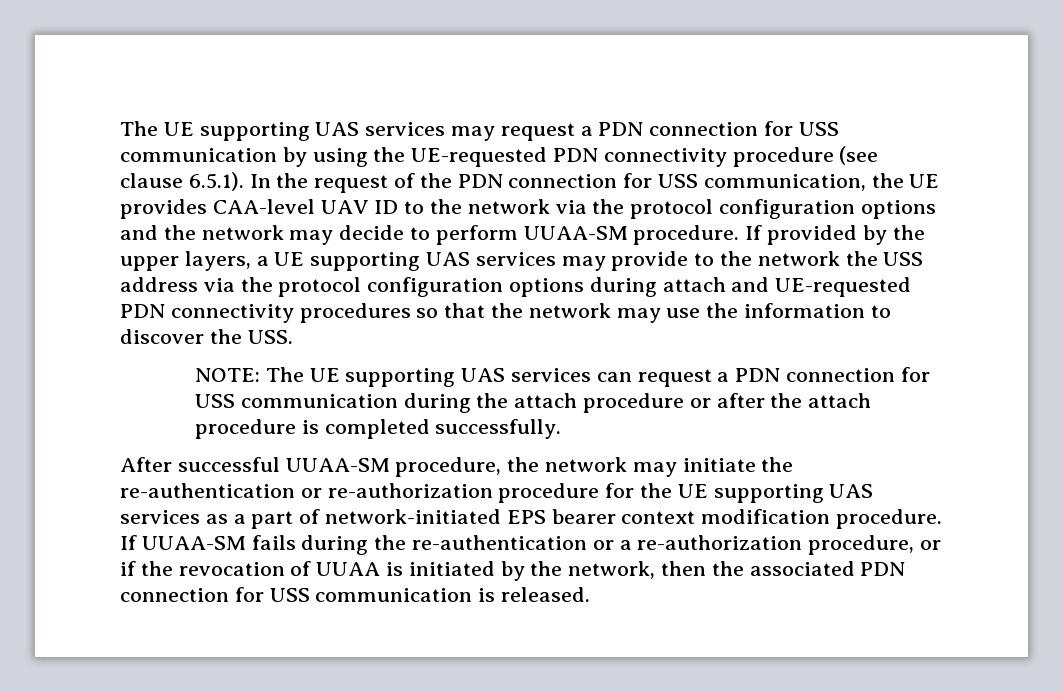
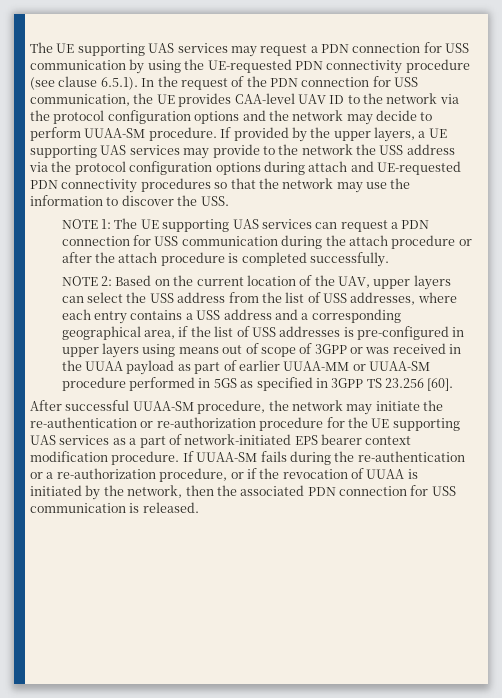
[195,368,261,382] NOTE: -> [61,219,112,229] NOTE 1:
(562, 429) none -> [61,275,451,290] [61,292,457,305] [61,309,401,324] [61,326,465,340] [61,343,462,358] [61,360,431,375] [61,377,454,391] // NOTE 2: Based on the current location of the UAV, upper layers can select the USS address from the list of USS addresses, where each entry contains a USS address and a corresponding geographical area, if the list of USS addresses is pre-configured in upper layers using means out of scope of 3GPP or was received in the UUAA payload as part of earlier UUAA-MM or UUAA-SM procedure performed in 5GS as specified in 3GPP TS 23.256 [60].

